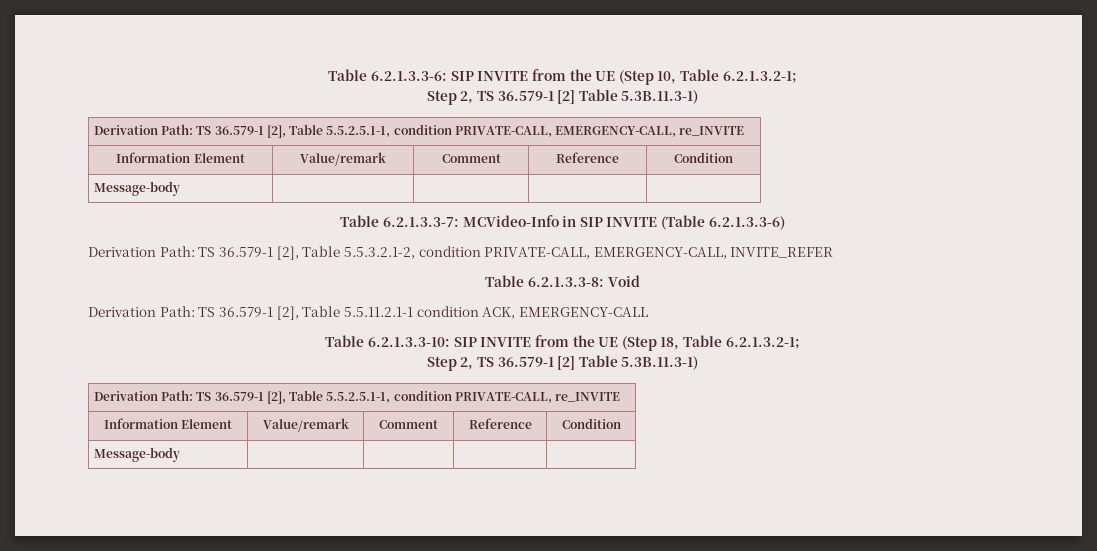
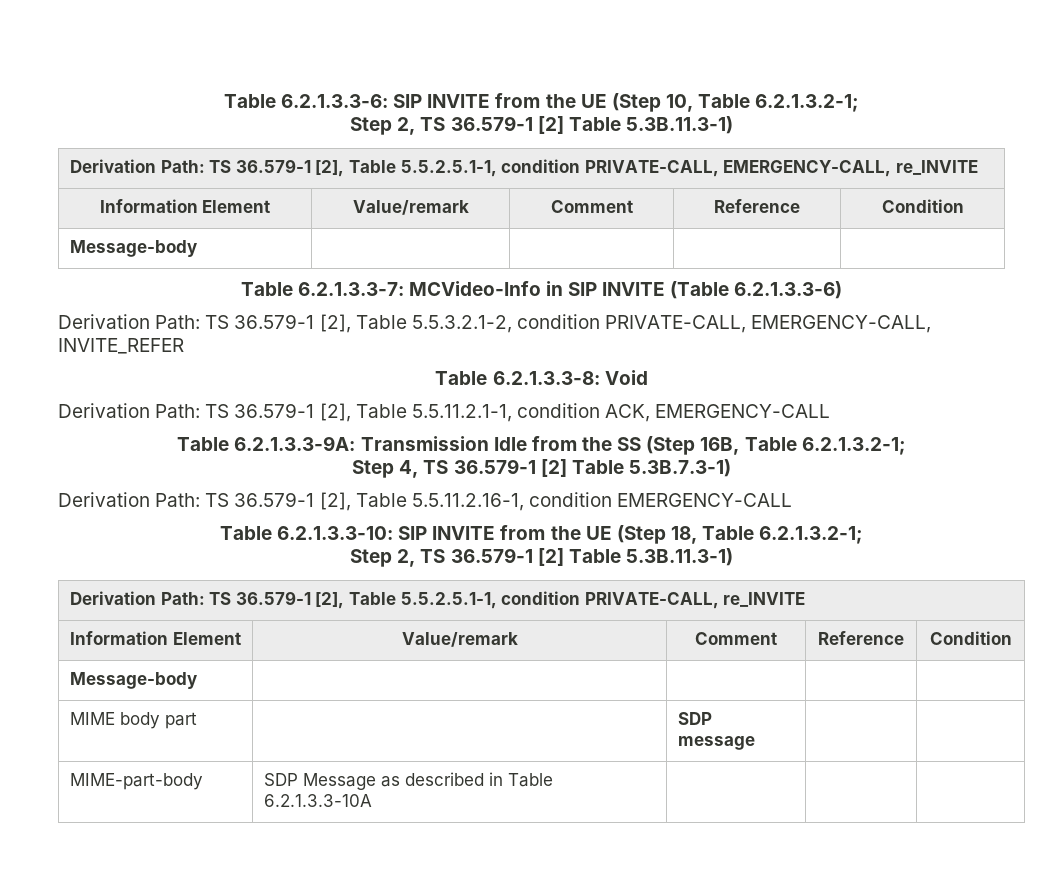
[343,307,413,317] 5.5.11.2.1-1 -> [411,404,512,422] 5.5.11.2.1-1,
(648, 312) none -> [177,436,906,455] [352,459,731,478] [58,492,793,511] // Table 6.2.1.3.3-9A: Transmission Idle from the SS (Step 16B, Table 6.2.1.3.2-1; // Step 4, TS 36.579-1 [2] Table 5.3B.7.3-1) // Derivation Path: TS 36.579-1 [2], Table 5.5.11.2.16-1, condition EMERGENCY-CALL
(180, 454) none -> [70,712,198,729] [678,712,713,725] [678,736,756,750] [70,773,204,790] [264,772,554,790] [264,794,373,807] // MIME body part | | SDP message | | // MIME-part-body | SDP Message as described in Table 6.2.1.3.3-10A | | |

